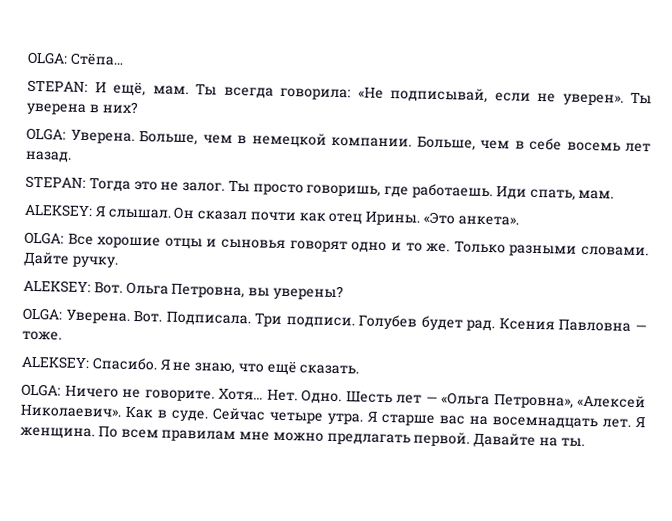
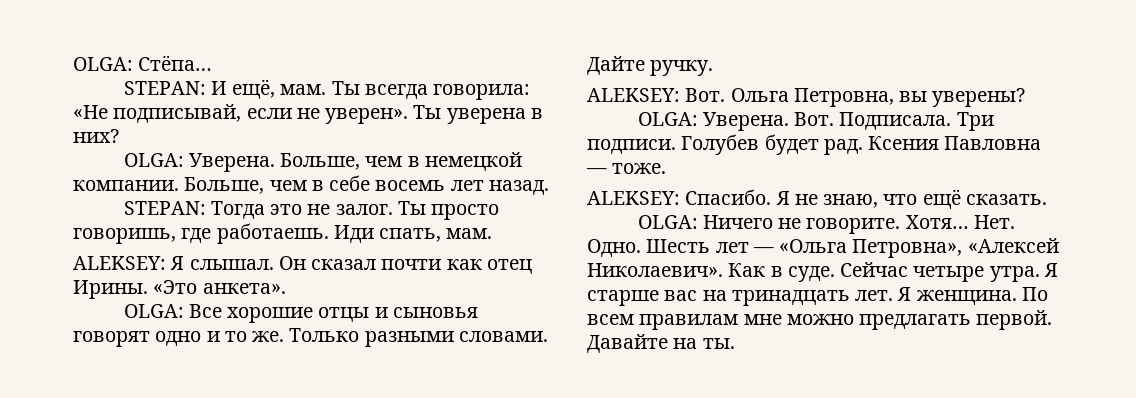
[492,416,598,430] восемнадцать -> [731,290,850,306] тринадцать

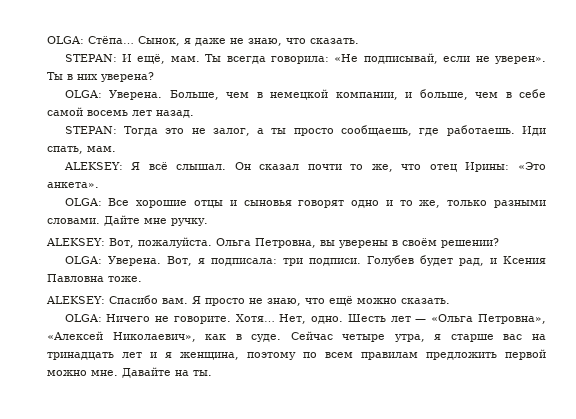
(213, 63) none -> [138,36,359,46] Сынок, я даже не знаю, что сказать.
[446,108,543,124] [73,129,119,143] уверена в них? -> [67,72,154,82] в них уверена?
[73,177,265,194] компании. Больше, -> [335,89,468,100] компании, и больше,
(371, 183) none -> [47,107,83,116] самой
[335,201,500,220] [73,228,176,244] залог. Ты просто говоришь, -> [212,125,413,136] залог, а ты просто сообщаешь,
(185, 263) none -> [148,162,168,170] всё
[446,259,532,274] [73,280,148,299] как отец Ирины. -> [350,162,510,172] то же, что отец Ирины:
[252,328,360,342] же. Только -> [419,200,488,208] же, только
(645, 65) none -> [144,218,167,224] мне
[685,88,726,102] Вот. -> [108,237,212,248] Вот, пожалуйста.
[932,88,1026,107] [637,112,994,131] уверены? // OLGA: Уверена. Вот. Подписала. Три -> [338,238,499,248] [64,256,303,266] уверены в своём решении? // OLGA: Уверена. Вот, я подписала: три
[823,139,863,155] рад. -> [458,258,497,266] рад, и
[586,168,607,174] — -> (104, 278) none
[685,189,790,205] Спасибо. Я -> [108,295,245,306] Спасибо вам. Я просто
(961, 199) none -> [356,298,397,304] можно
[974,215,1016,229] [587,239,641,257] Нет. Одно. -> [279,314,344,324] Нет, одно.
[587,263,766,277] Николаевич». Как -> [112,332,227,342] Николаевич», как
[989,263,1058,282] утра. Я -> [394,334,442,342] утра, я
[855,287,1048,305] [587,310,1053,330] лет. Я женщина. По всем правилам мне можно предлагать первой. -> [122,349,546,360] [47,370,118,376] лет и я женщина, поэтому по всем правилам предложить первой можно мне.

